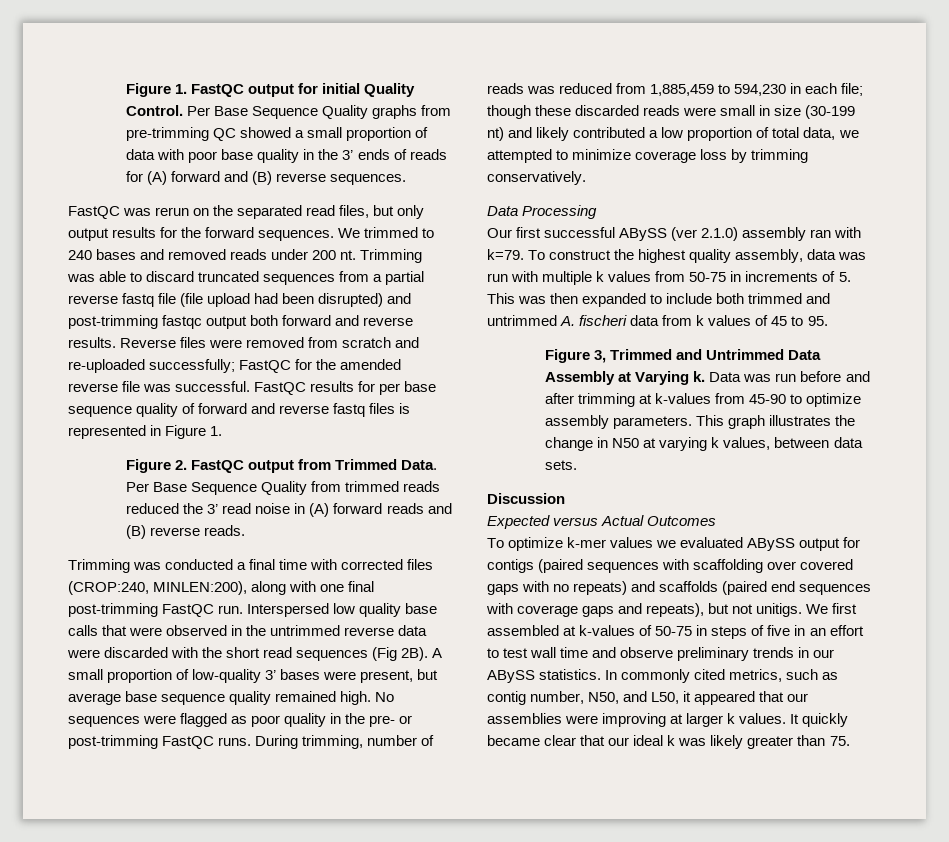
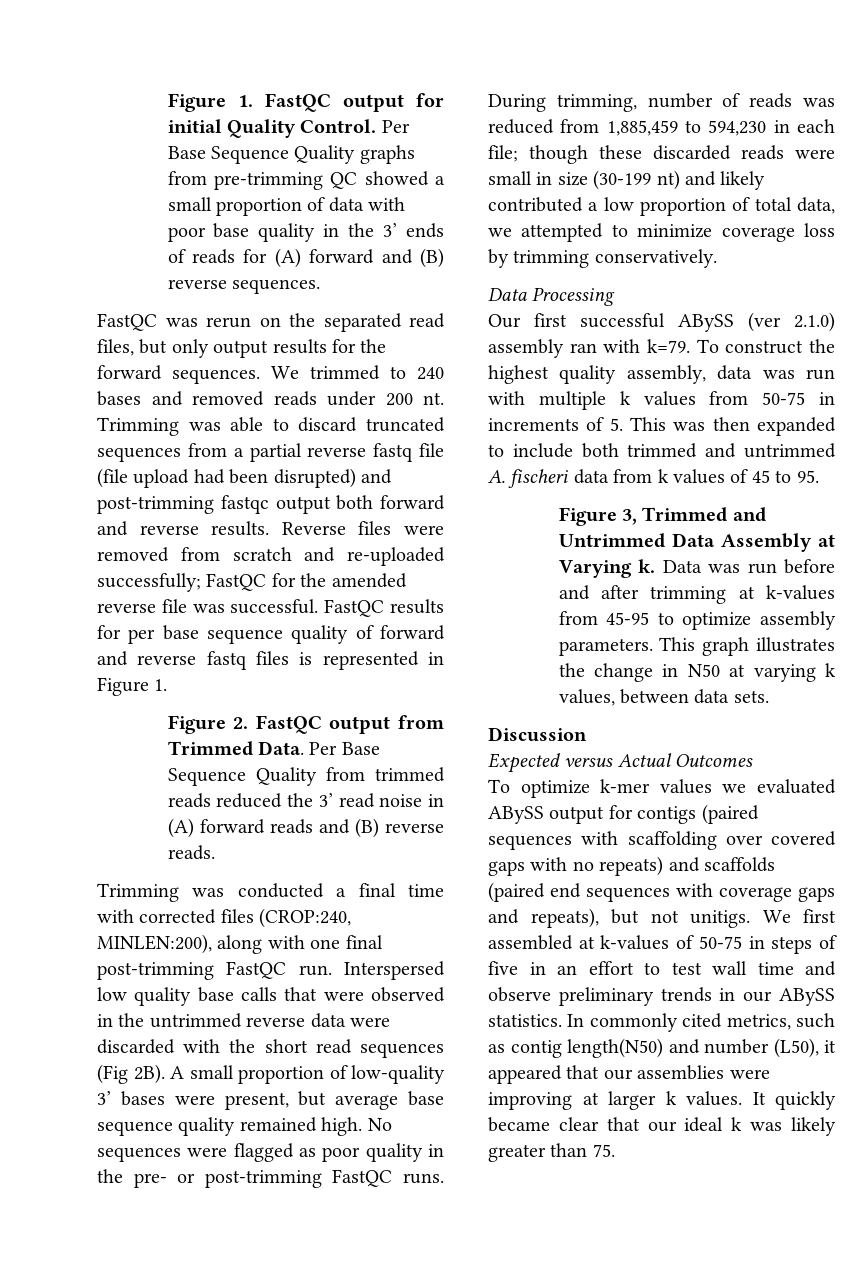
[749,394,787,404] 45-90 -> [606,612,650,625] 45-95
[530,691,680,704] number, N50, and L50, -> [567,1038,819,1058] length(N50) and number (L50),

